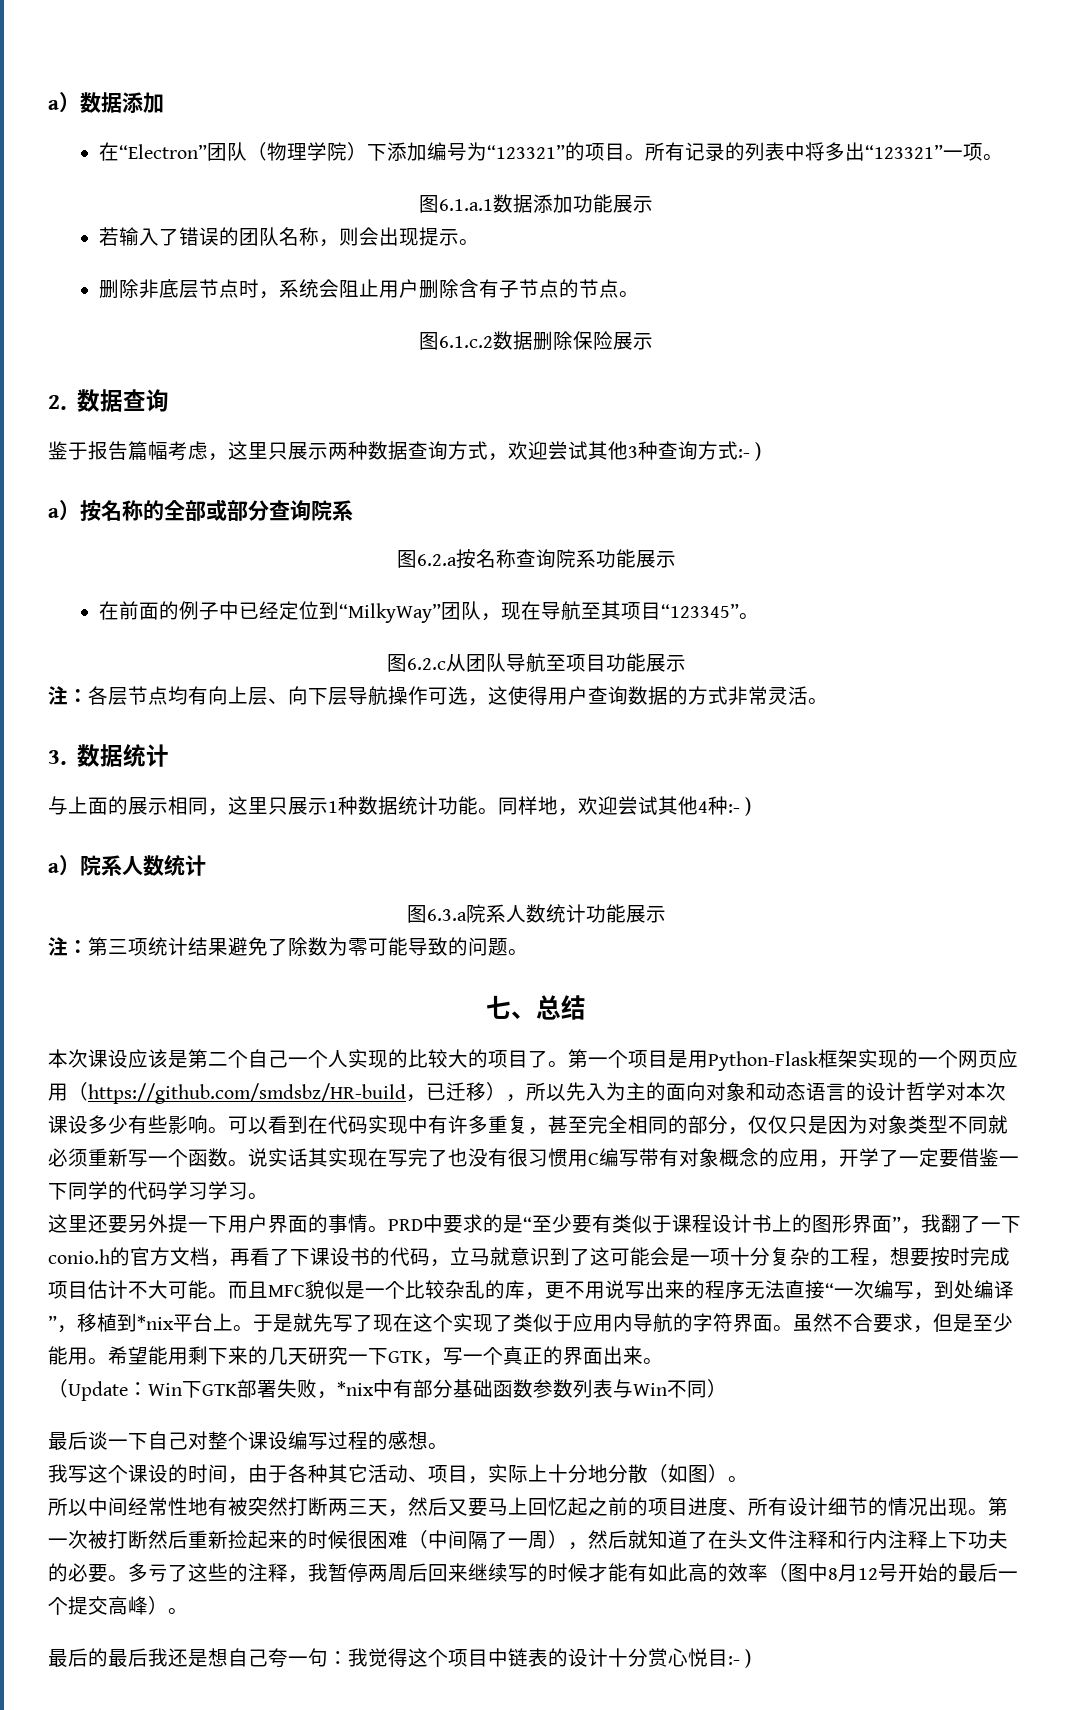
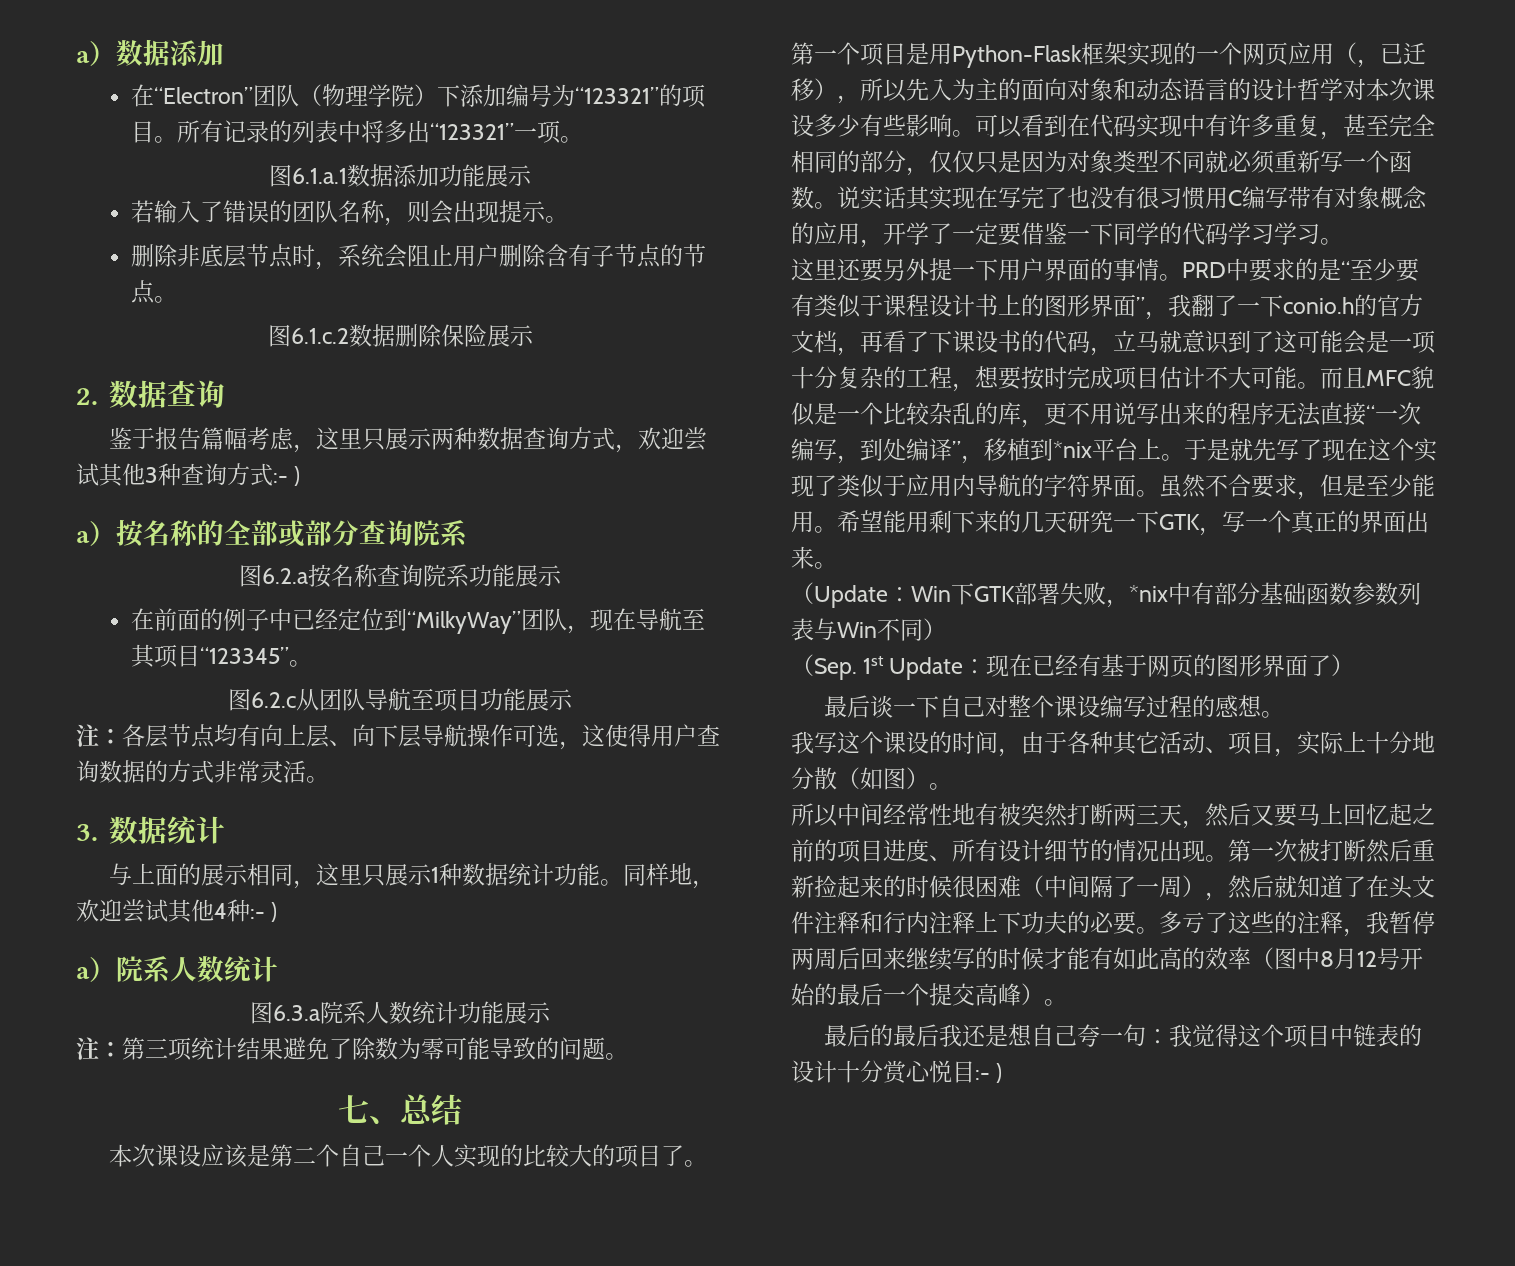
[88,1083,406,1104] https://github.com/smdsbz/HR-build -> (1357, 53) none
(727, 1388) none -> [791,654,1355,680] // （Sep. 1st Update：现在已经有基于网页的图形界面了）

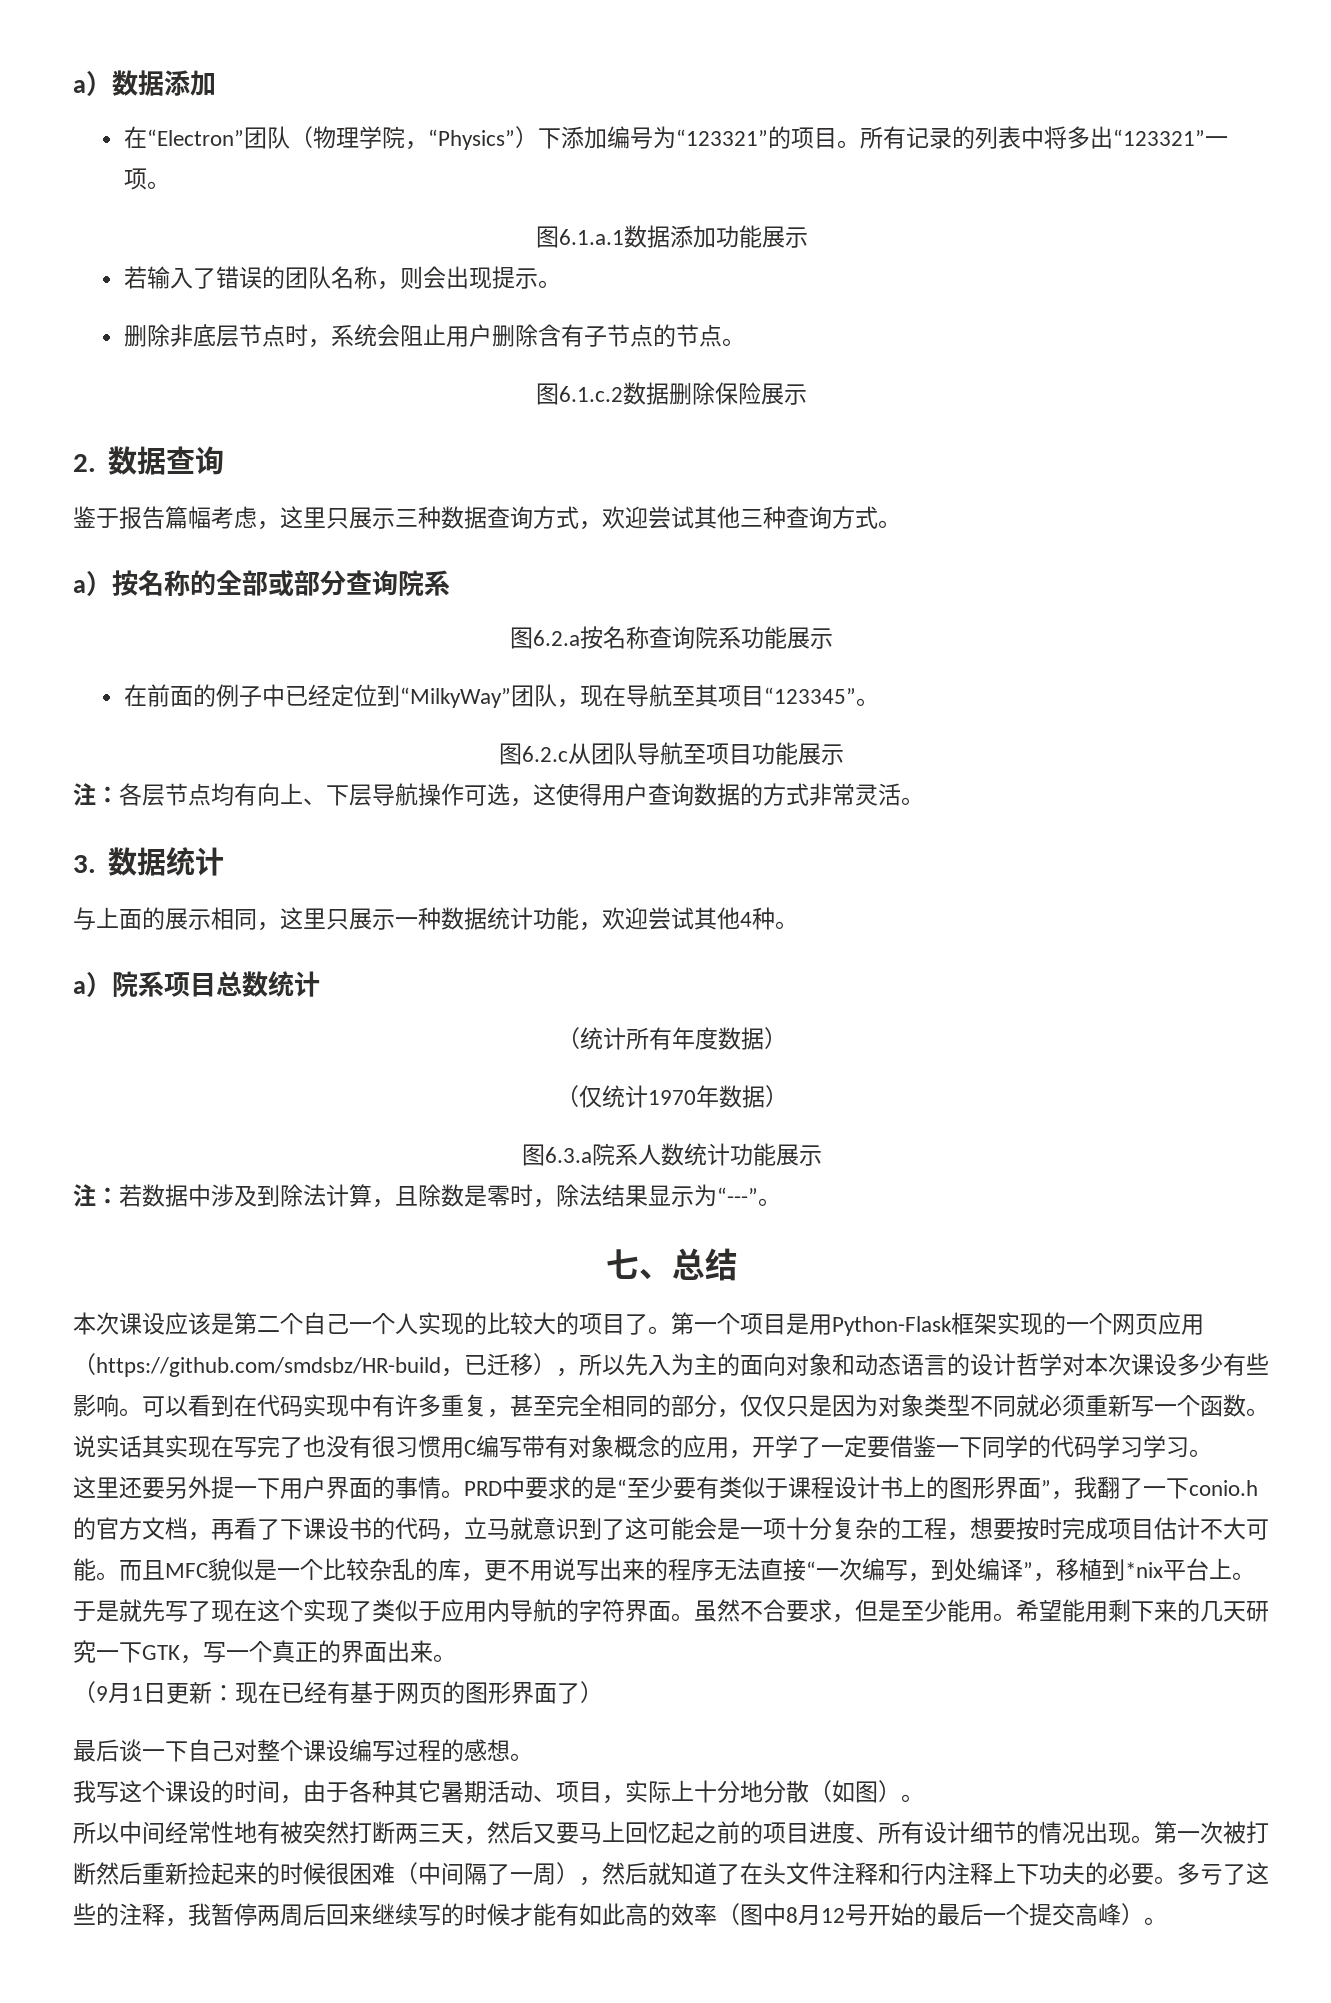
(415, 95) none -> [405,129,516,150] ，“Physics”
[431,427,455,450] 两 -> [395,509,418,527] 三
[145,467,158,483] 3 -> [740,509,763,527] 三
[273,466,301,486] :- ) -> [878,520,901,528] 。
[306,724,375,748] 层、向 -> [303,798,326,805] 、
[431,867,440,883] 1 -> [395,917,418,927] 一
[600,863,693,886] 。同样地 -> (579, 918) none
[250,902,278,922] :- ) -> [775,921,798,929] 。
[170,956,278,982] 人数统计 -> [164,971,320,997] [556,1027,787,1050] [555,1085,788,1108] 项目总数统计 // （统计所有年度数据） // （仅统计1970年数据）
[122,1037,605,1061] 第三项统计结果避免了除数为零可能导致的问题 -> [119,1184,758,1208] 若数据中涉及到除法计算，且除数是零时，除法结果显示为“---”
(1357, 53) none -> [96,1357,441,1377] https://github.com/smdsbz/HR-build
[814,582,1421,608] [791,618,946,641] [791,654,964,680] Update：Win下GTK部署失败，*nix中有部分基础函数参数列表与Win不同） // （Sep. 1st Update -> [96,1681,212,1704] 9月1日更新
(1159, 742) none -> [441,1781,487,1803] 暑期
[824,1024,1423,1048] [791,1060,1003,1084] // 最后的最后我还是想自己夸一句：我觉得这个项目中链表的设计十分赏心悦目:- ) -> (1167, 1921) none

